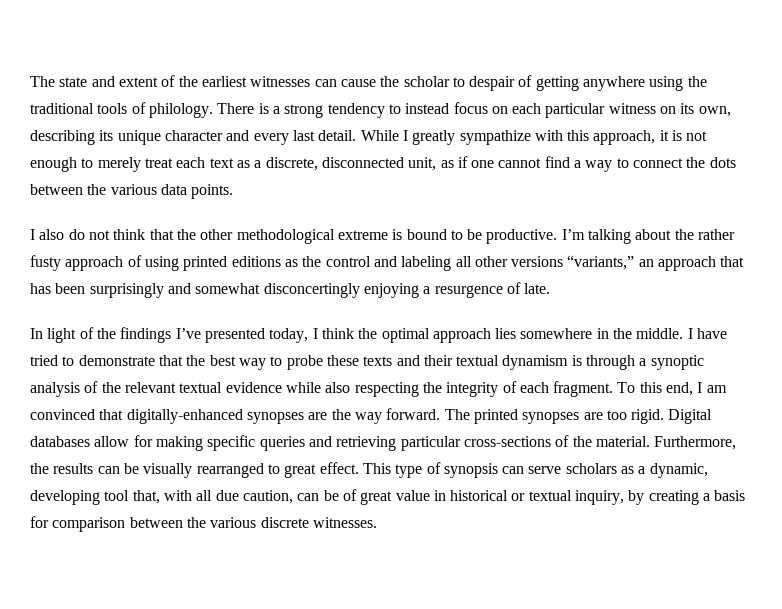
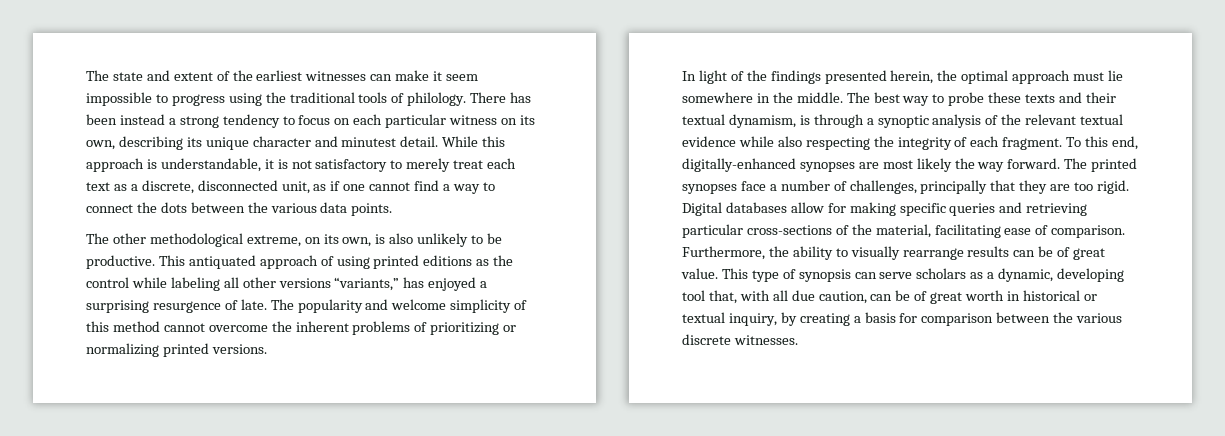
[340,75,646,91] cause the scholar to despair of getting anywhere -> [395,70,479,81] [86,92,225,106] make it seem impossible to progress
[258,103,269,114] is -> [510,92,532,103] [86,114,165,125] has been instead
[405,103,450,114] instead -> (295, 120) none
[253,130,656,145] every last detail. While I greatly sympathize with this approach, -> [341,136,506,147] [86,158,261,172] minutest detail. While this approach is understandable,
[30,157,77,172] enough -> [315,159,388,172] satisfactory
[30,229,736,244] [30,255,61,271] I also do not think that the other methodological extreme is bound to be productive. I’m talking about the rather fusty -> [86,233,503,247] [86,255,256,269] The other methodological extreme, on its own, is also unlikely to be productive. This antiquated
[373,256,397,267] and -> [131,277,167,288] while
[638,256,745,271] [30,282,551,298] an approach that has been surprisingly and somewhat disconcertingly enjoying a resurgence of late. -> [403,277,488,291] [86,299,528,313] [86,321,517,335] [86,343,267,357] has enjoyed a surprising resurgence of late. The popularity and welcome simplicity of this method cannot overcome the inherent problems of prioritizing or normalizing printed versions.
[175,328,354,343] I’ve presented today, I think -> [824,70,934,84] presented herein,
[495,328,517,339] lies -> [1073,70,1124,81] must lie
[687,328,728,339] [30,355,206,366] I have tried to demonstrate that the -> [846,92,870,103] The
[502,355,569,370] dynamism -> [728,114,796,128] dynamism,
[697,382,727,393] [30,409,124,420] I am convinced that -> (1139, 143) none
(328, 416) none -> [882,158,952,172] most likely
(580, 418) none -> [740,180,1048,194] face a number of challenges, principally that they
[595,436,737,450] [30,462,359,478] material. Furthermore, the results can be visually rearranged to great effect. -> [875,224,1126,238] [682,246,1106,260] [681,268,718,279] material, facilitating ease of comparison. Furthermore, the ability to visually rearrange results can be of great value.
[395,490,430,501] value -> [965,290,1005,301] worth

